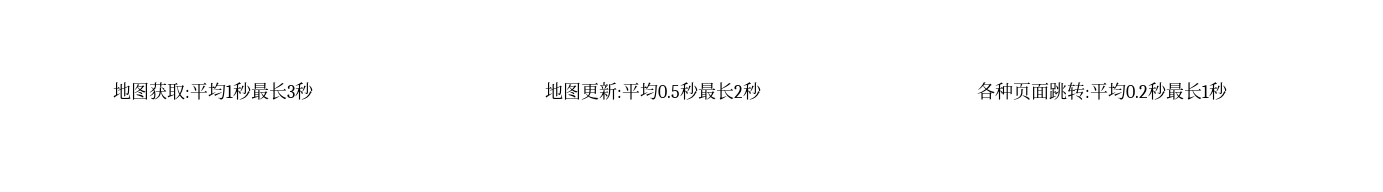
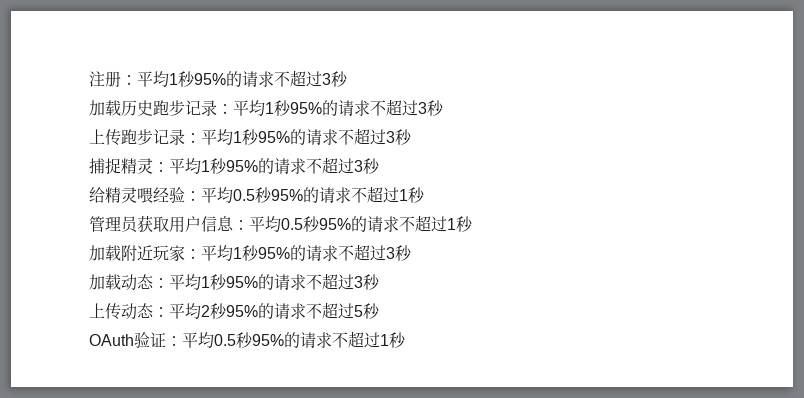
[113,82,315,100] [545,82,763,100] [977,82,1203,101] 地图获取:平均1秒最长3秒 // 地图更新:平均0.5秒最长2秒 // 各种页面跳转:平均0.2秒最长 -> [89,70,349,88] [89,99,445,117] [89,128,413,146] [89,157,381,175] [89,186,426,204] [89,215,474,233] [89,244,413,262] [89,273,381,291] [89,302,381,320] [89,331,381,349] 注册：平均1秒95%的请求不超过3秒 // 加载历史跑步记录：平均1秒95%的请求不超过3秒 // 上传跑步记录：平均1秒95%的请求不超过3秒 // 捕捉精灵：平均1秒95%的请求不超过3秒 // 给精灵喂经验：平均0.5秒95%的请求不超过1秒 // 管理员获取用户信息：平均0.5秒95%的请求不超过1秒 // 加载附近玩家：平均1秒95%的请求不超过3秒 // 加载动态：平均1秒95%的请求不超过3秒 // 上传动态：平均2秒95%的请求不超过5秒 // OAuth验证：平均0.5秒95%的请求不超过

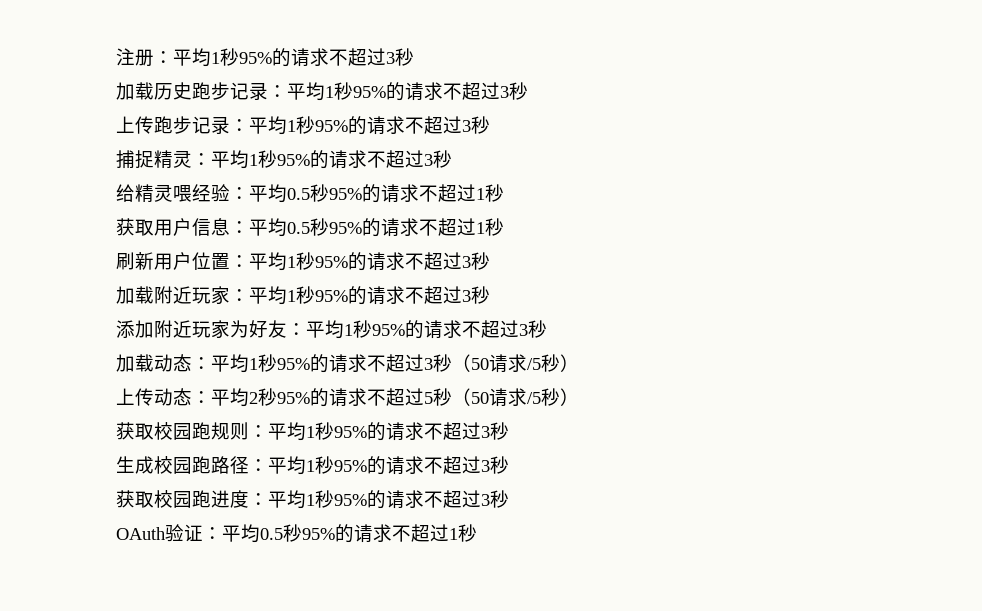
[89,216,139,233] 管理员 -> (505, 193) none
(474, 224) none -> [116,252,491,271] // 刷新用户位置：平均1秒95%的请求不超过3秒
(413, 253) none -> [116,320,548,339] // 添加附近玩家为好友：平均1秒95%的请求不超过3秒
(381, 282) none -> [452,354,580,373] （50请求/5秒）
(381, 311) none -> [452,388,580,407] [116,422,510,441] [116,456,510,475] [116,490,510,509] （50请求/5秒） // 获取校园跑规则：平均1秒95%的请求不超过3秒 // 生成校园跑路径：平均1秒95%的请求不超过3秒 // 获取校园跑进度：平均1秒95%的请求不超过3秒

